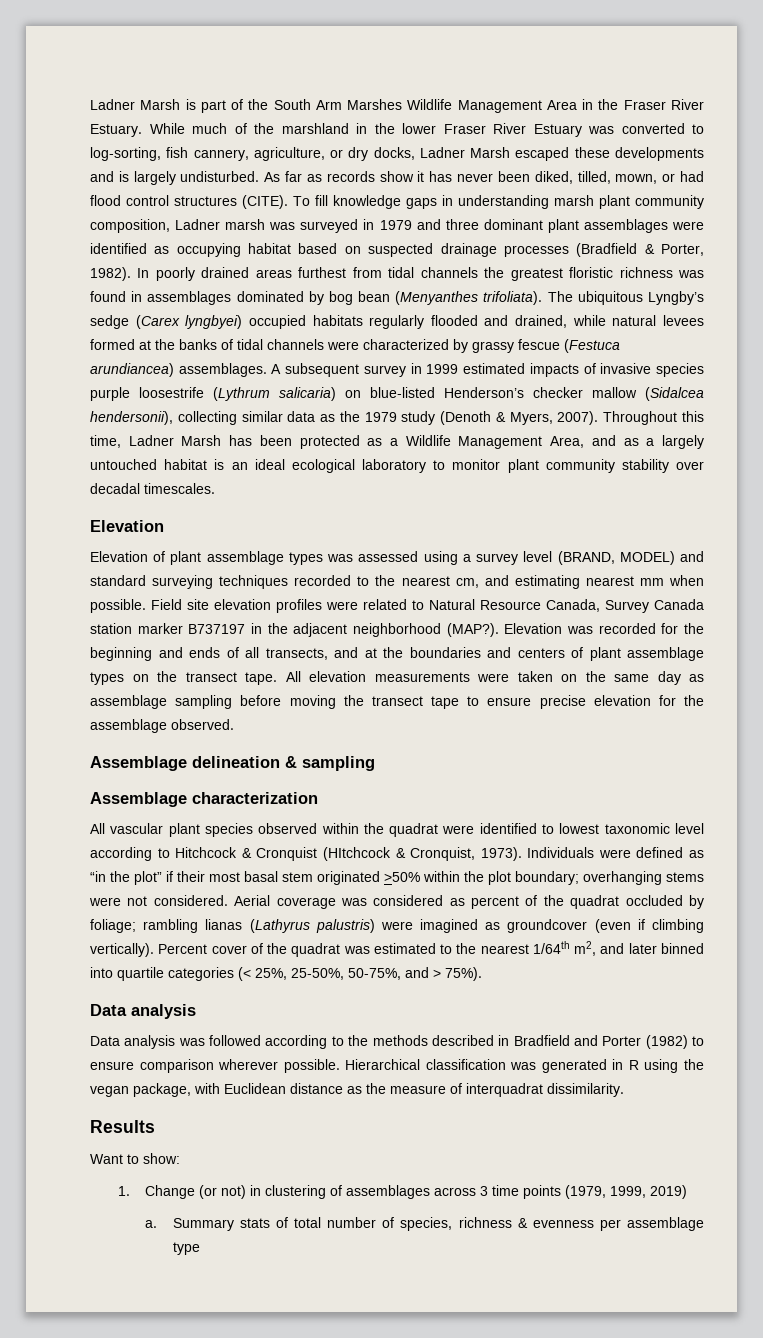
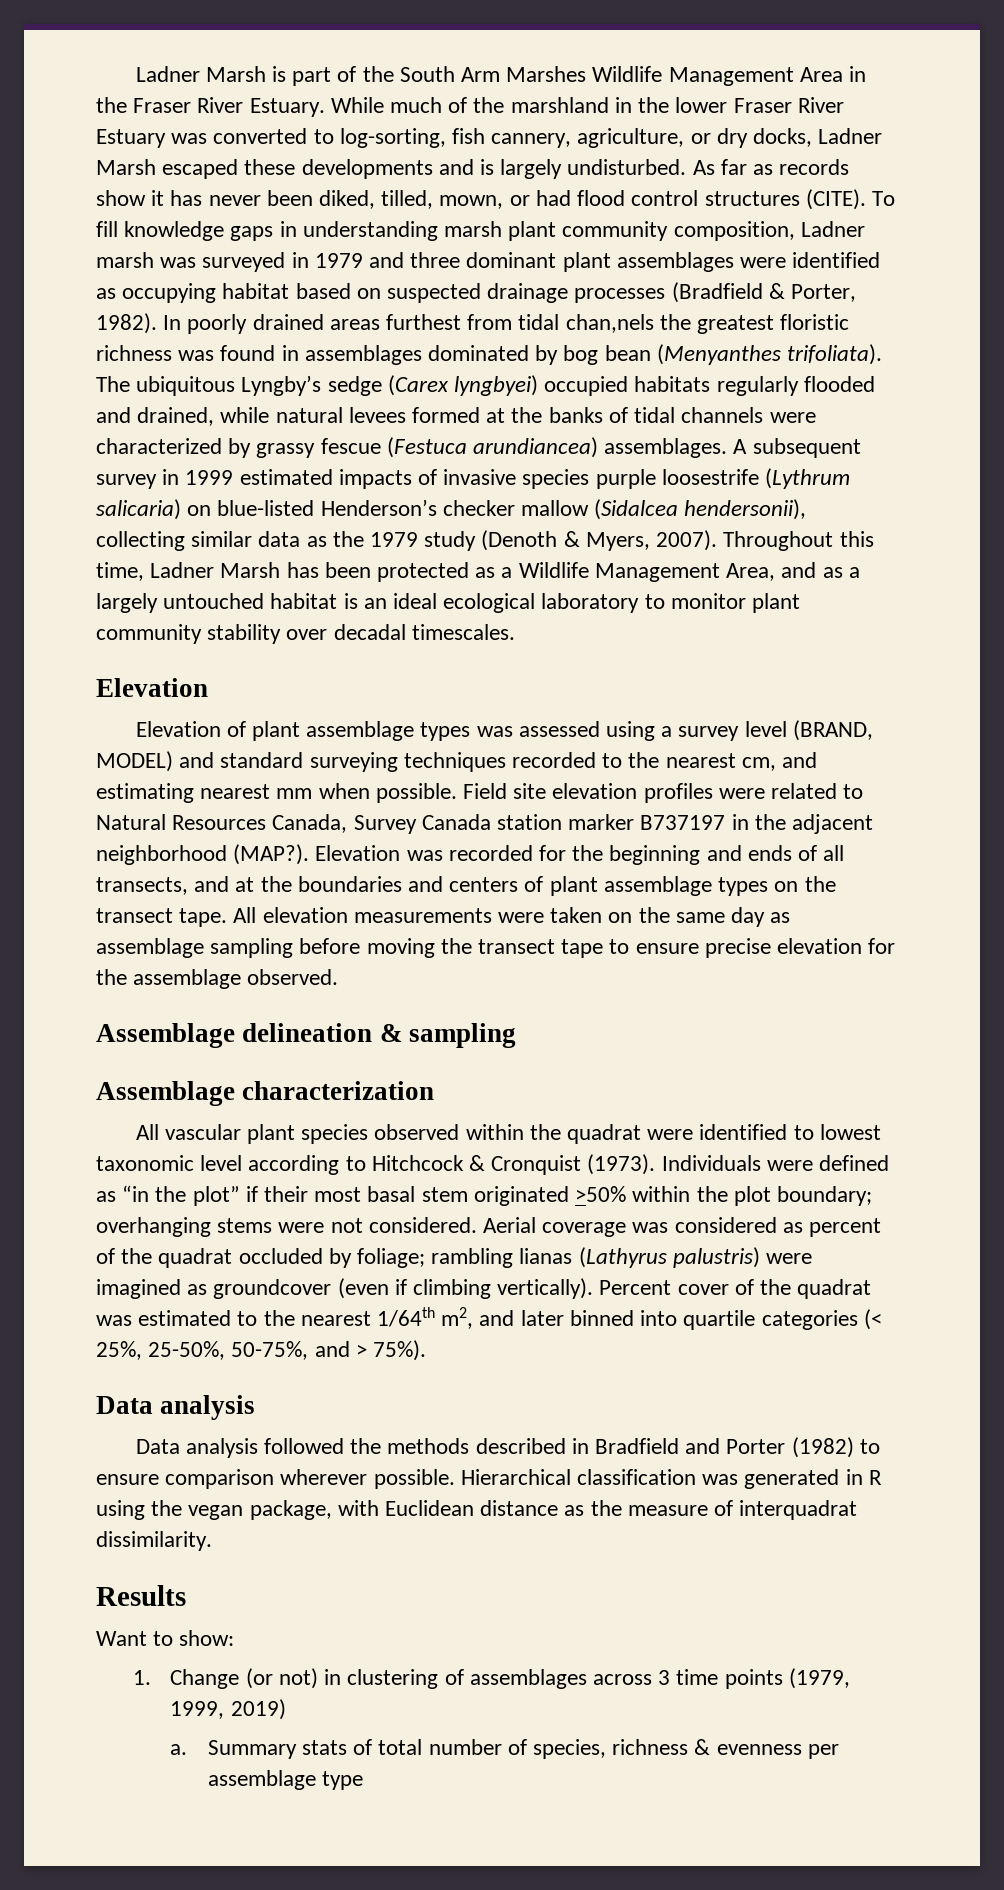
[420,267,478,278] channels -> [565,314,654,333] chan,nels
[480,600,541,610] Resource -> [172,815,267,830] Resources
[322,847,522,861] (HItchcock & Cronquist, 1973). -> [587,1154,656,1175] (1973).
[178,1035,344,1049] was followed according to -> [263,1438,344,1454] followed

